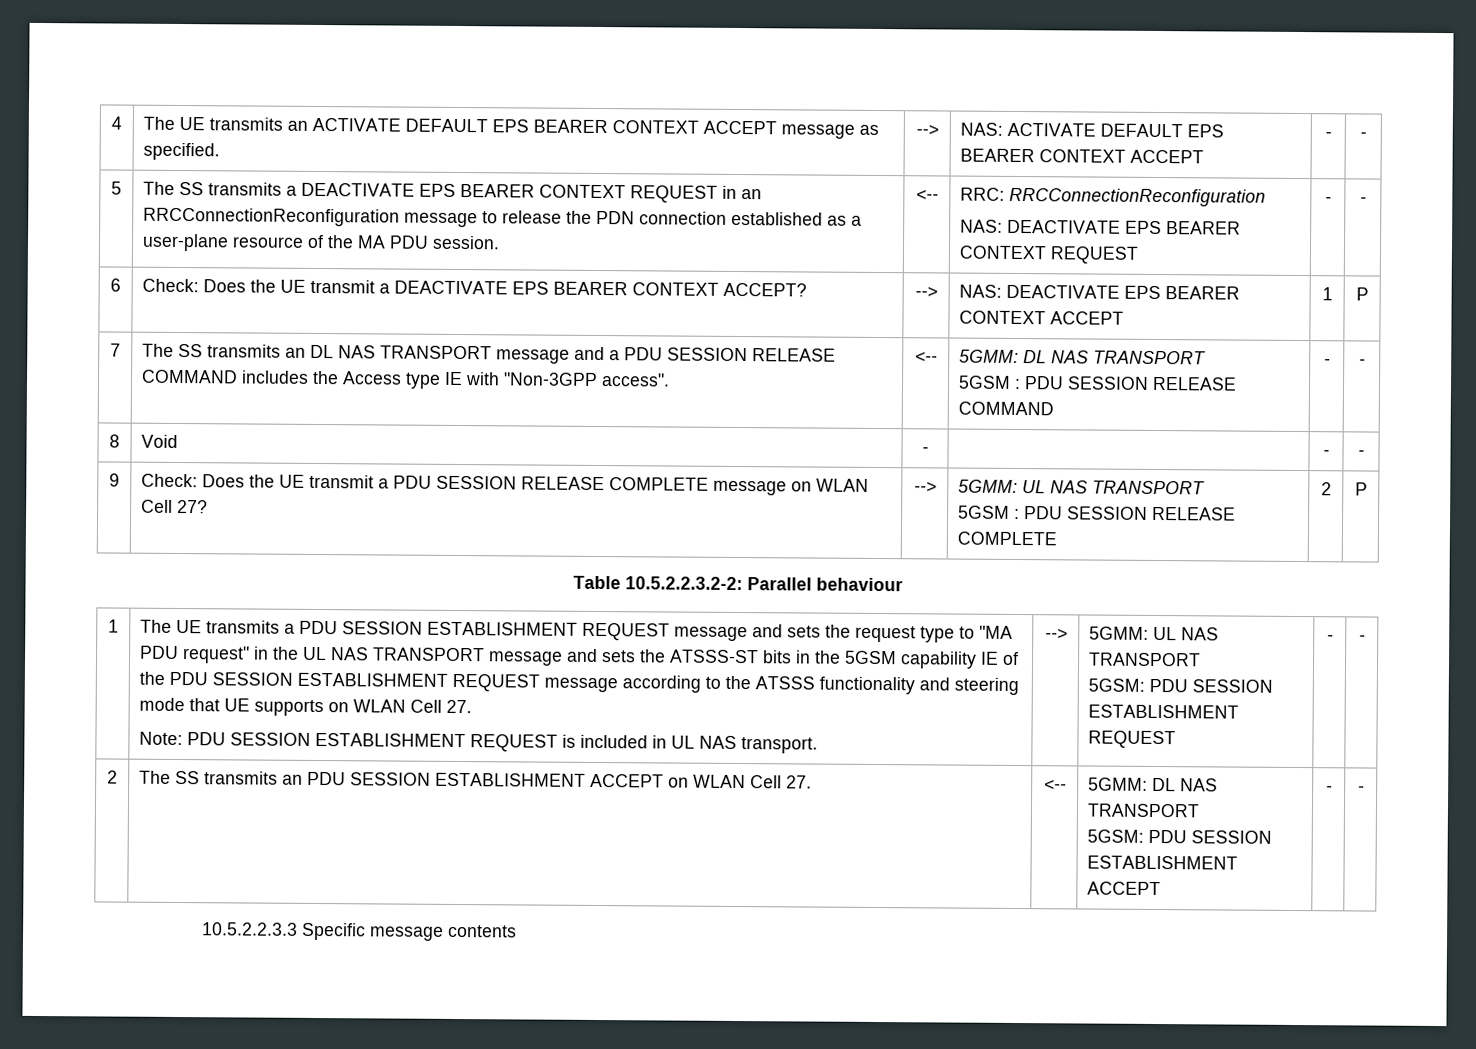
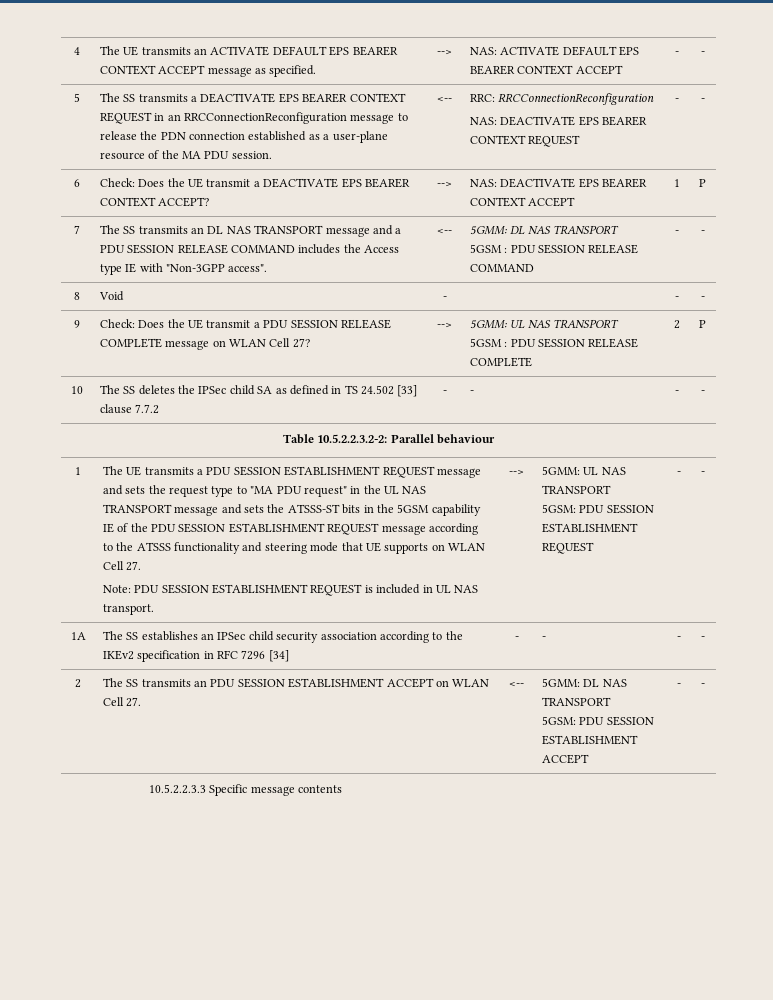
(1368, 489) none -> [70,386,83,394] [99,385,418,397] [99,404,160,414] [442,390,447,394] [469,390,474,394] [675,390,679,394] [700,390,705,394] // 10 | The SS deletes the IPSec child SA as defined in TS 24.502 [33] clause 7.7.2 | - | - | - | -
(1366, 638) none -> [70,632,86,640] [102,631,463,643] [102,650,289,662] [514,636,519,640] [541,636,546,640] [676,636,681,640] [701,636,705,640] // 1A | The SS establishes an IPSec child security association according to the IKEv2 specification in RFC 7296 [34] | - | - | - | -

